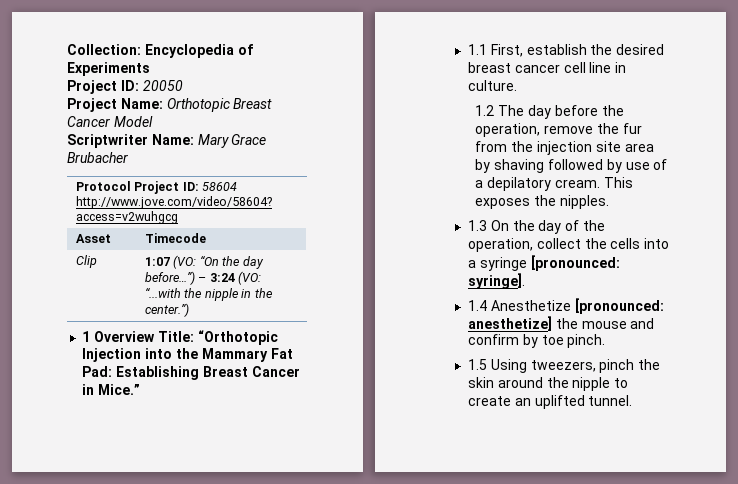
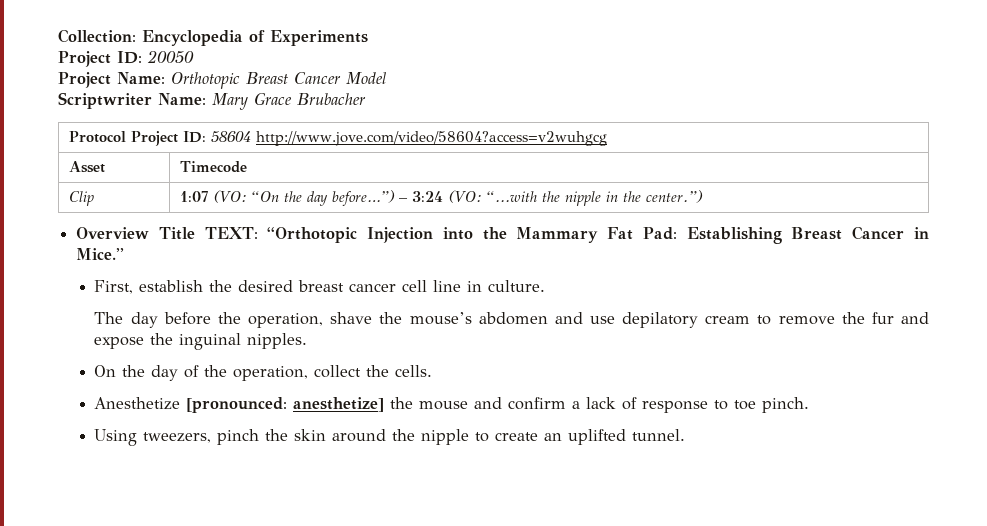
[82,331,194,342] 1 Overview Title: -> [76,227,258,240] Overview Title TEXT:
[468,44,488,55] 1.1 -> (125, 254) none
[475,105,495,116] 1.2 -> (546, 286) none
[544,123,642,134] [475,141,654,155] [475,159,668,173] [475,177,633,191] [475,195,557,209] remove the fur from the injection site area by shaving followed by use of a depilatory cream. This exposes the -> [330,312,930,328] [94,333,242,350] shave the mouse’s abdomen and use depilatory cream to remove the fur and expose the inguinal
[468,220,488,231] 1.3 -> (308, 341) none
[610,238,670,249] [468,255,620,271] [468,273,526,289] [468,300,488,311] cells into a syringe [pronounced: syringe]. // 1.4 -> [395,365,433,377] cells. //
[522,334,538,348] by -> [572,397,729,413] a lack of response to
[468,359,488,370] 1.5 -> (810, 405) none

